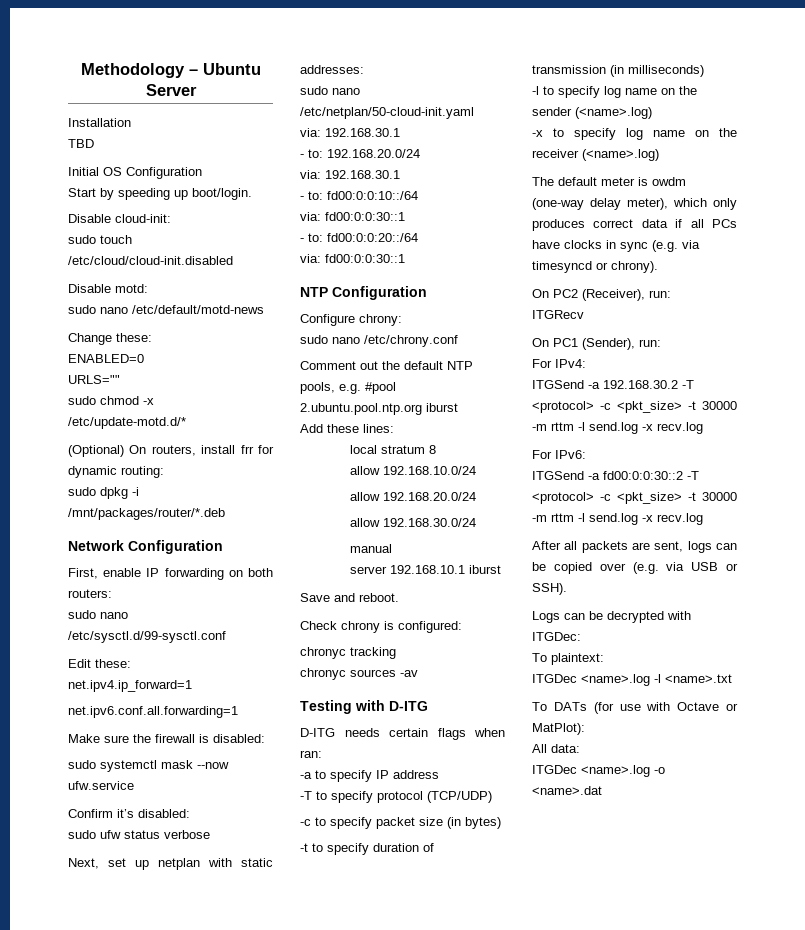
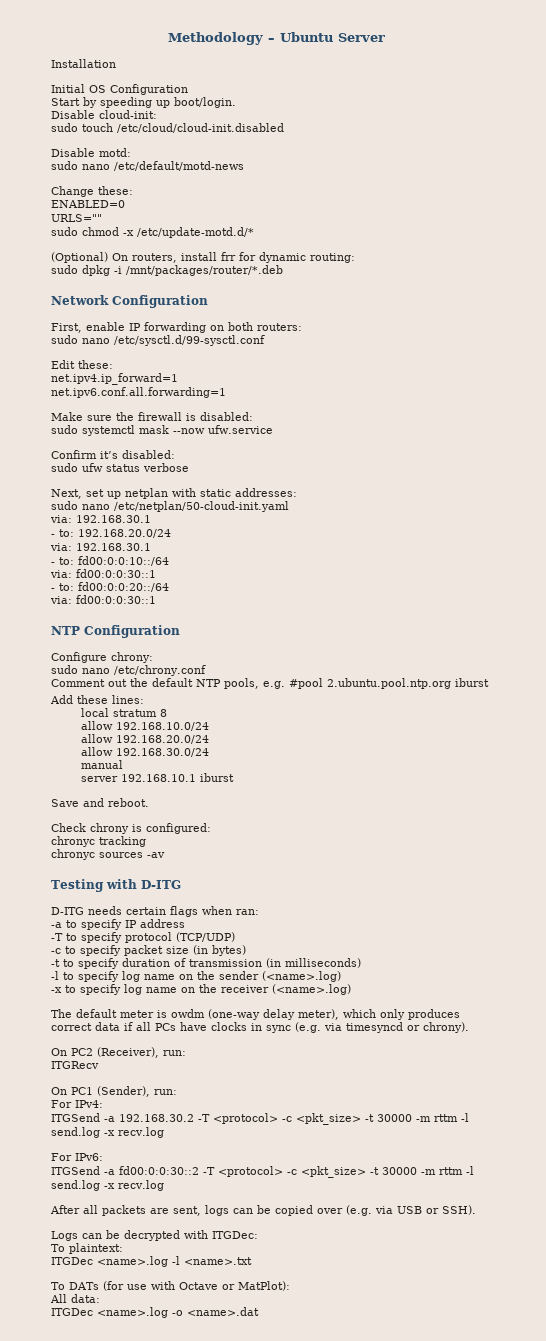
[68,139,94,148] // TBD -> (116, 63) none

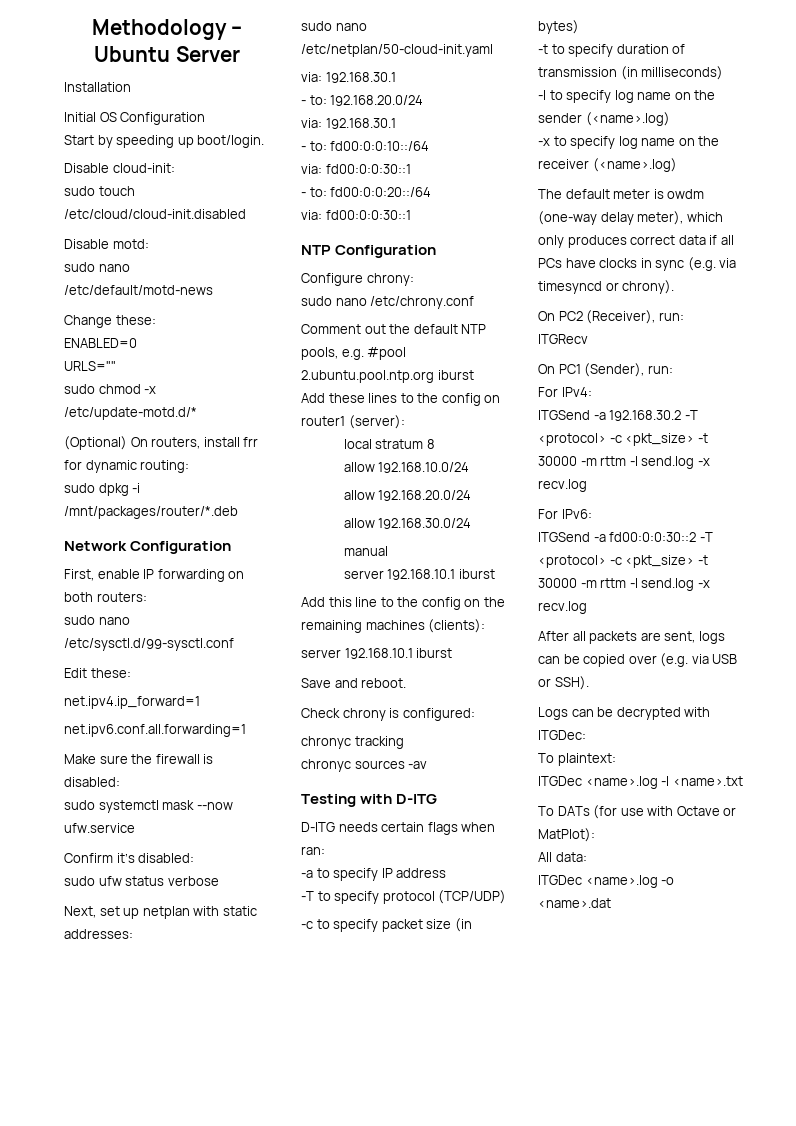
[112,695,144,704] lines: -> [368,393,501,406] [301,415,405,429] lines to the config on router1 (server):
(234, 777) none -> [301,597,505,610] [301,619,486,633] [301,648,453,659] // Add this line to the config on the remaining machines (clients): // server 192.168.10.1 iburst

